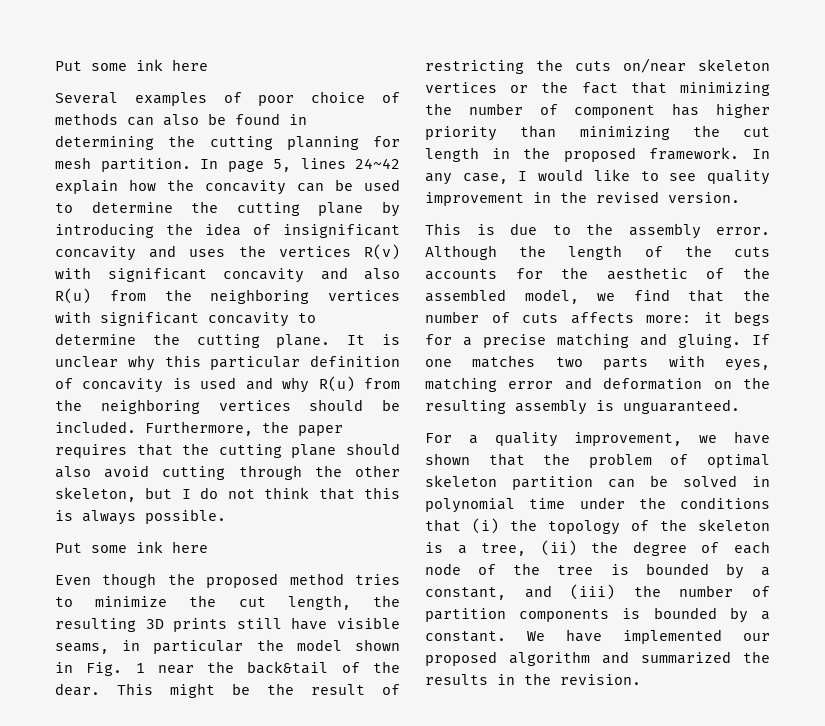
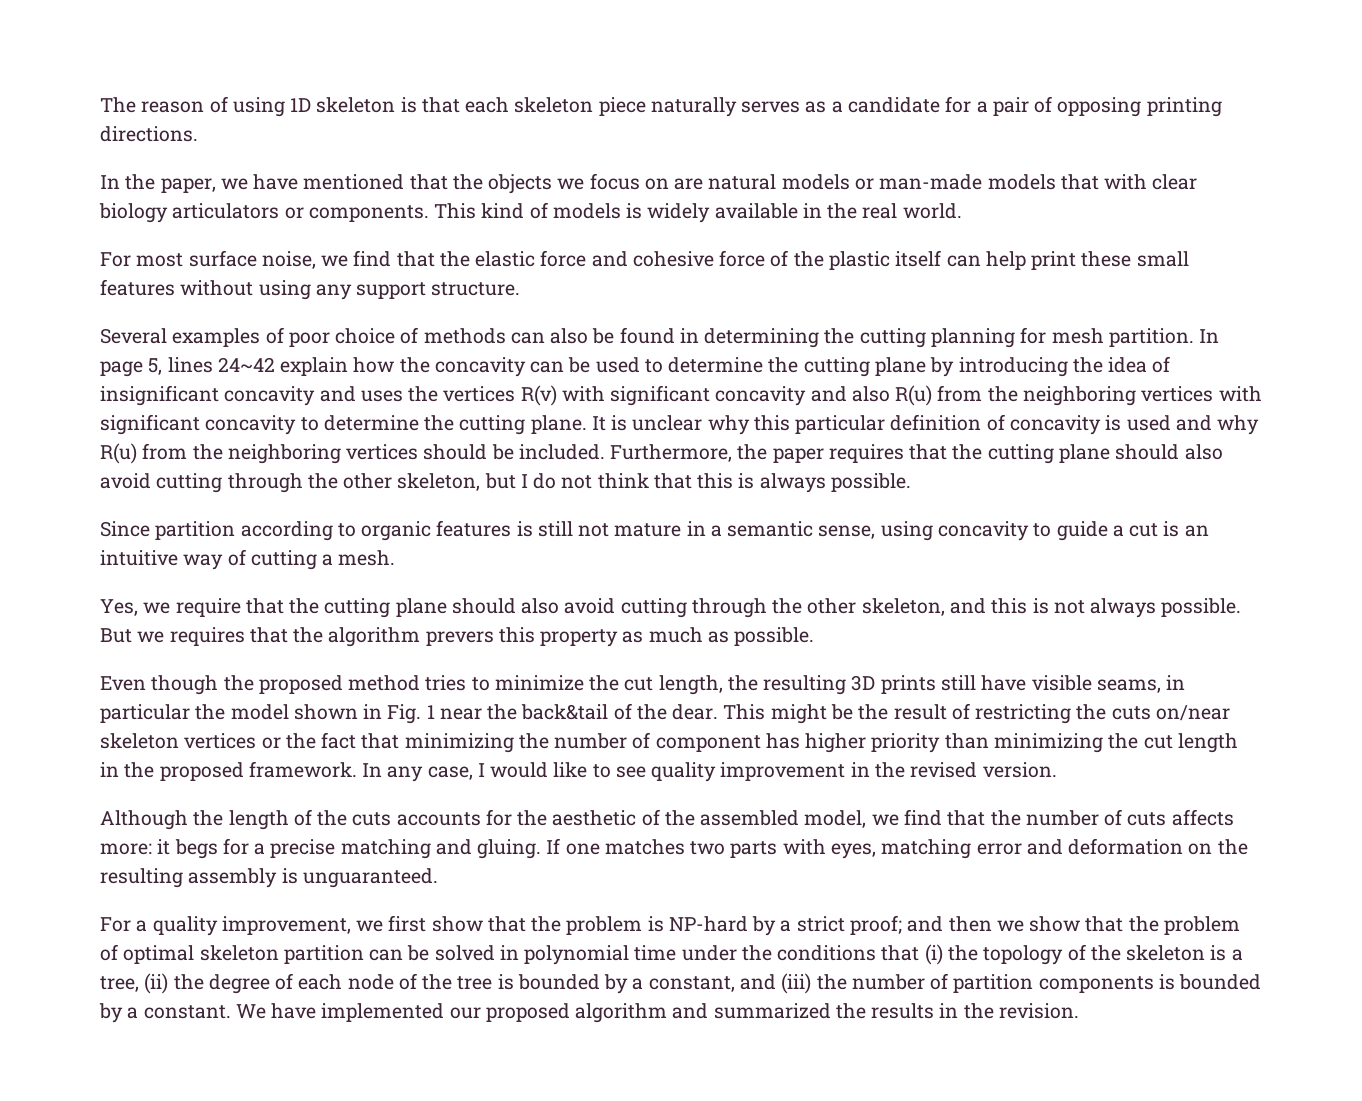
[55,59,208,71] Put some ink here -> [100,96,1222,117] [100,126,198,142] [100,173,1198,194] [99,202,962,223] [100,250,1189,270] [100,279,521,300] The reason of using 1D skeleton is that each skeleton piece naturally serves as a candidate for a pair of opposing printing directions. // In the paper, we have mentioned that the objects we focus on are natural models or man-made models that with clear biology articulators or components. This kind of models is widely available in the real world. // For most surface noise, we find that the elastic force and cohesive force of the plastic itself can help print these small features without using any support structure.
[55,541,208,553] Put some ink here -> [100,520,1209,541] [100,549,396,570] [100,598,1242,618] [100,627,815,647] Since partition according to organic features is still not mature in a semantic sense, using concavity to guide a cut is an intuitive way of cutting a mesh. // Yes, we require that the cutting plane should also avoid cutting through the other skeleton, and this is not always possible. But we requires that the algorithm prevers this property as much as possible.
[425,223,770,239] This is due to the assembly error. -> (1057, 770) none
[734,431,770,444] [425,453,470,465] have shown -> [388,915,1081,936] first show that the problem is NP-hard by a strict proof; and then we show

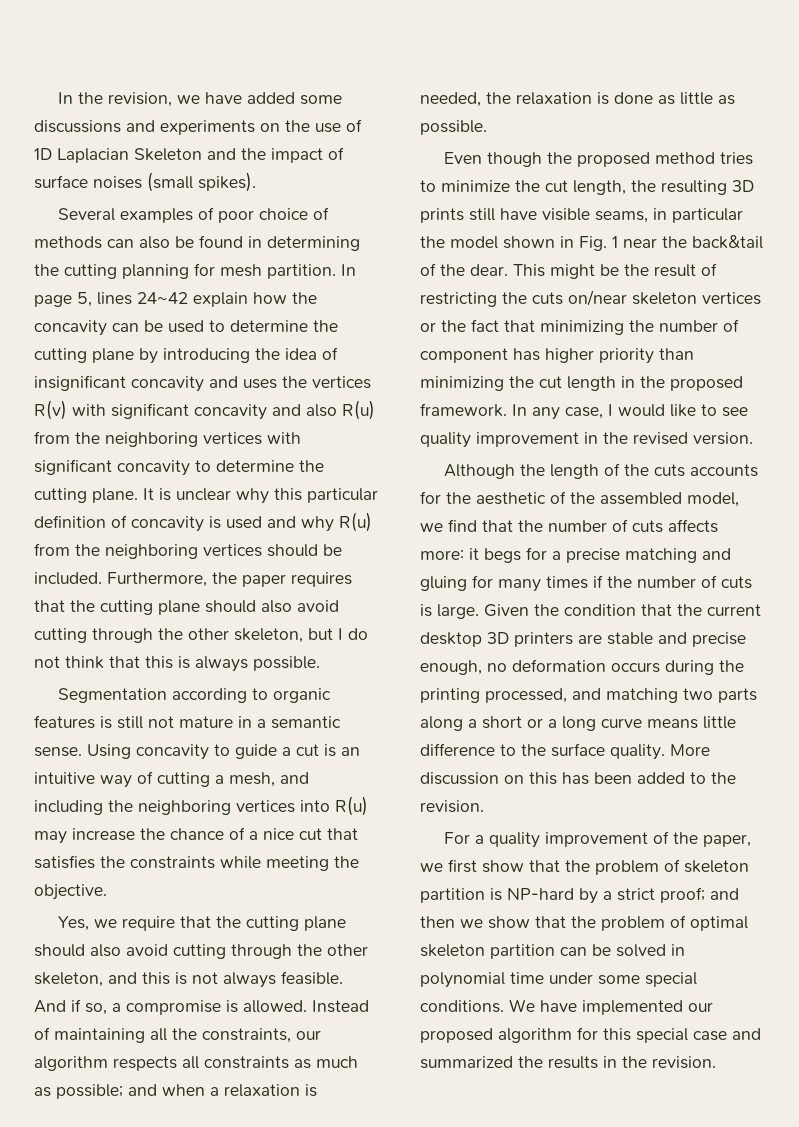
[100,96,1222,117] [100,126,198,142] The reason of using 1D skeleton is that each skeleton piece naturally serves as a candidate for a pair of opposing printing directions. // -> (58, 98) none
[160,178,216,193] paper, -> [108,92,173,107] revision,
[303,173,1198,194] [99,202,962,223] [100,250,1189,270] [100,279,521,300] mentioned that the objects we focus on are natural models or man-made models that with clear biology articulators or components. This kind of models is widely available in the real world. // For most surface noise, we find that the elastic force and cohesive force of the plastic itself can help print these small features without using any support structure. -> [247,92,343,105] [34,119,362,135] [34,147,344,163] [34,172,256,192] added some discussions and experiments on the use of 1D Laplacian Skeleton and the impact of surface noises (small spikes).
[100,521,236,540] Since partition -> [58,688,168,703] Segmentation
[818,521,933,541] sense, using -> [34,744,131,759] sense. Using
[338,550,396,566] mesh. -> [229,772,309,787] [34,796,368,816] [34,827,358,844] [34,855,359,871] [34,884,107,900] mesh, and including the neighboring vertices into R(u) may increase the chance of a nice cut that satisfies the constraints while meeting the objective.
[1161,598,1242,617] [100,627,703,647] possible. But we requires that the algorithm prevers this property as much -> [281,971,343,985] [34,999,369,1015] [34,1027,321,1043] [34,1056,358,1071] [34,1084,317,1099] [420,92,713,107] feasible. And if so, a compromise is allowed. Instead of maintaining all the constraints, our algorithm respects all constraints as much as possible; and when a relaxation is needed, the relaxation is done as little
[477,838,1248,859] [100,868,438,888] gluing. If one matches two parts with eyes, matching error and deformation on the resulting assembly is unguaranteed. -> [420,575,752,592] [420,604,761,619] [420,632,746,647] [420,659,744,675] [420,688,757,703] [420,716,736,731] [420,743,710,760] [420,772,736,785] [420,800,484,813] gluing for many times if the number of cuts is large. Given the condition that the current desktop 3D printers are stable and precise enough, no deformation occurs during the printing processed, and matching two parts along a short or a long curve means little difference to the surface quality. More discussion on this has been added to the revision.
[221,916,351,935] improvement, -> [545,831,752,847] improvement of the paper,
(643, 925) none -> [664,859,749,873] [420,888,485,903] of skeleton partition
[741,944,1243,965] [100,973,1262,994] [99,1003,231,1023] the conditions that (i) the topology of the skeleton is a tree, (ii) the degree of each node of the tree is bounded by a constant, and (iii) the number of partition components is bounded by a constant. -> [598,972,697,987] [420,1000,504,1013] some special conditions.
(668, 1013) none -> [577,1027,727,1043] for this special case

